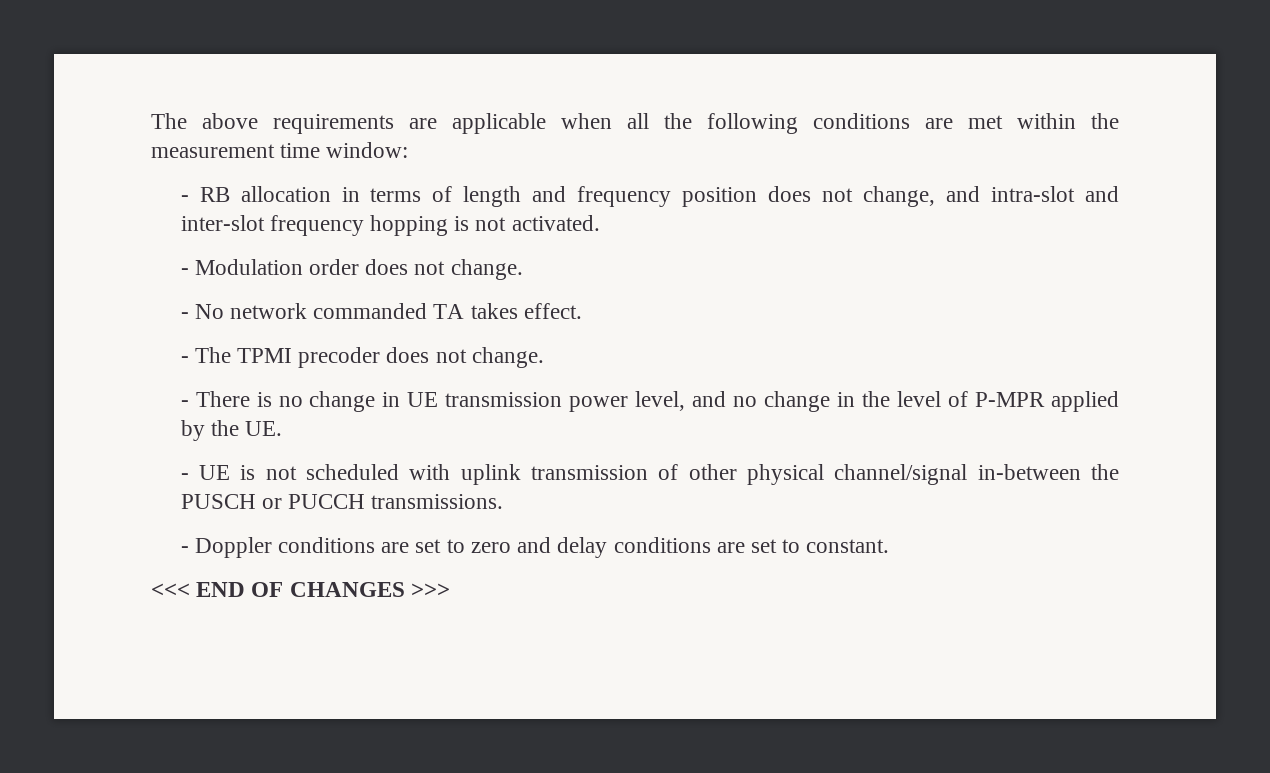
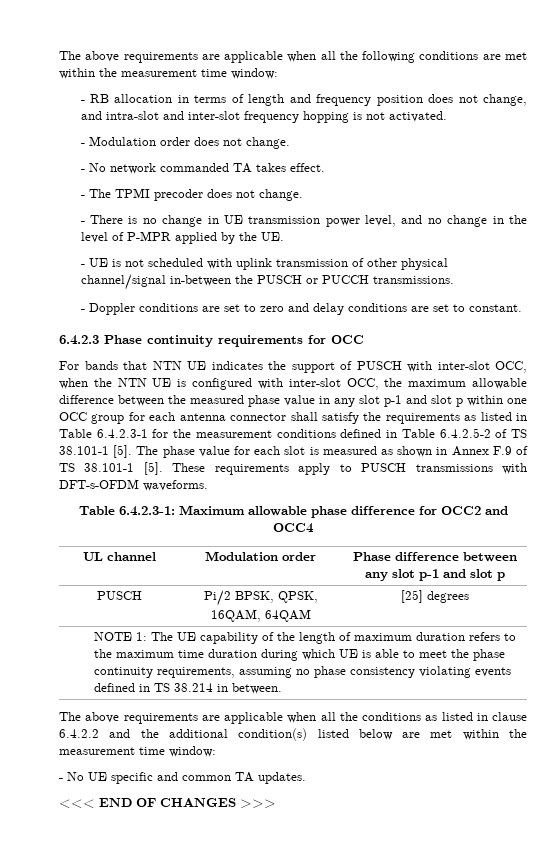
(890, 546) none -> [59,335,364,347] [59,361,527,373] [59,378,527,390] [59,395,527,407] [59,412,528,424] [59,428,528,438] [59,445,528,458] [59,462,527,475] [59,479,208,491] [78,505,508,518] [273,523,314,533] [82,552,156,561] [205,551,316,561] [352,552,517,562] [364,569,505,581] [96,591,142,600] [203,590,318,606] [210,609,311,622] [400,590,469,603] [93,632,516,644] [93,649,505,661] [93,666,511,678] [93,683,282,694] [59,712,527,724] [59,728,527,741] [59,746,216,757] [59,772,306,784] // 6.4.2.3 Phase continuity requirements for OCC // For bands that NTN UE indicates the support of PUSCH with inter-slot OCC, when the NTN UE is configured with inter-slot OCC, the maximum allowable difference between the measured phase value in any slot p-1 and slot p within one OCC group for each antenna connector shall satisfy the requirements as listed in Table 6.4.2.3-1 for the measurement conditions defined in Table 6.4.2.5-2 of TS 38.101-1 [5]. The phase value for each slot is measured as shown in Annex F.9 of TS 38.101-1 [5]. These requirements apply to PUSCH transmissions with DFT-s-OFDM waveforms. // Table 6.4.2.3-1: Maximum allowable phase difference for OCC2 and OCC4 // UL channel | Modulation order | Phase difference between any slot p-1 and slot p // PUSCH | Pi/2 BPSK, QPSK, 16QAM, 64QAM | [25] degrees // NOTE 1: The UE capability of the length of maximum duration refers to the maximum time duration during which UE is able to meet the phase continuity requirements, assuming no phase consistency violating events defined in TS 38.214 in between. // The above requirements are applicable when all the conditions as listed in clause 6.4.2.2 and the additional condition(s) listed below are met within the measurement time window: // - No UE specific and common TA updates.

